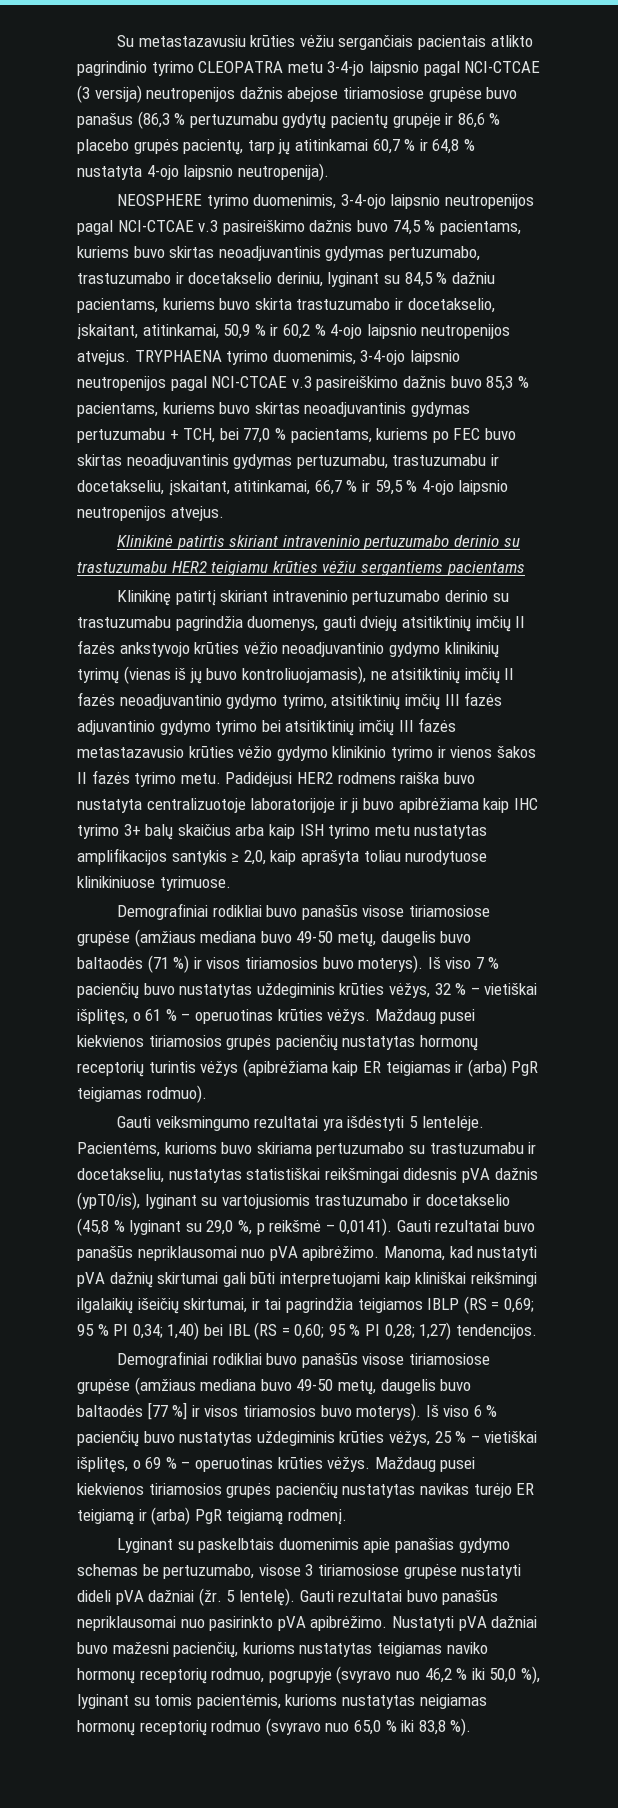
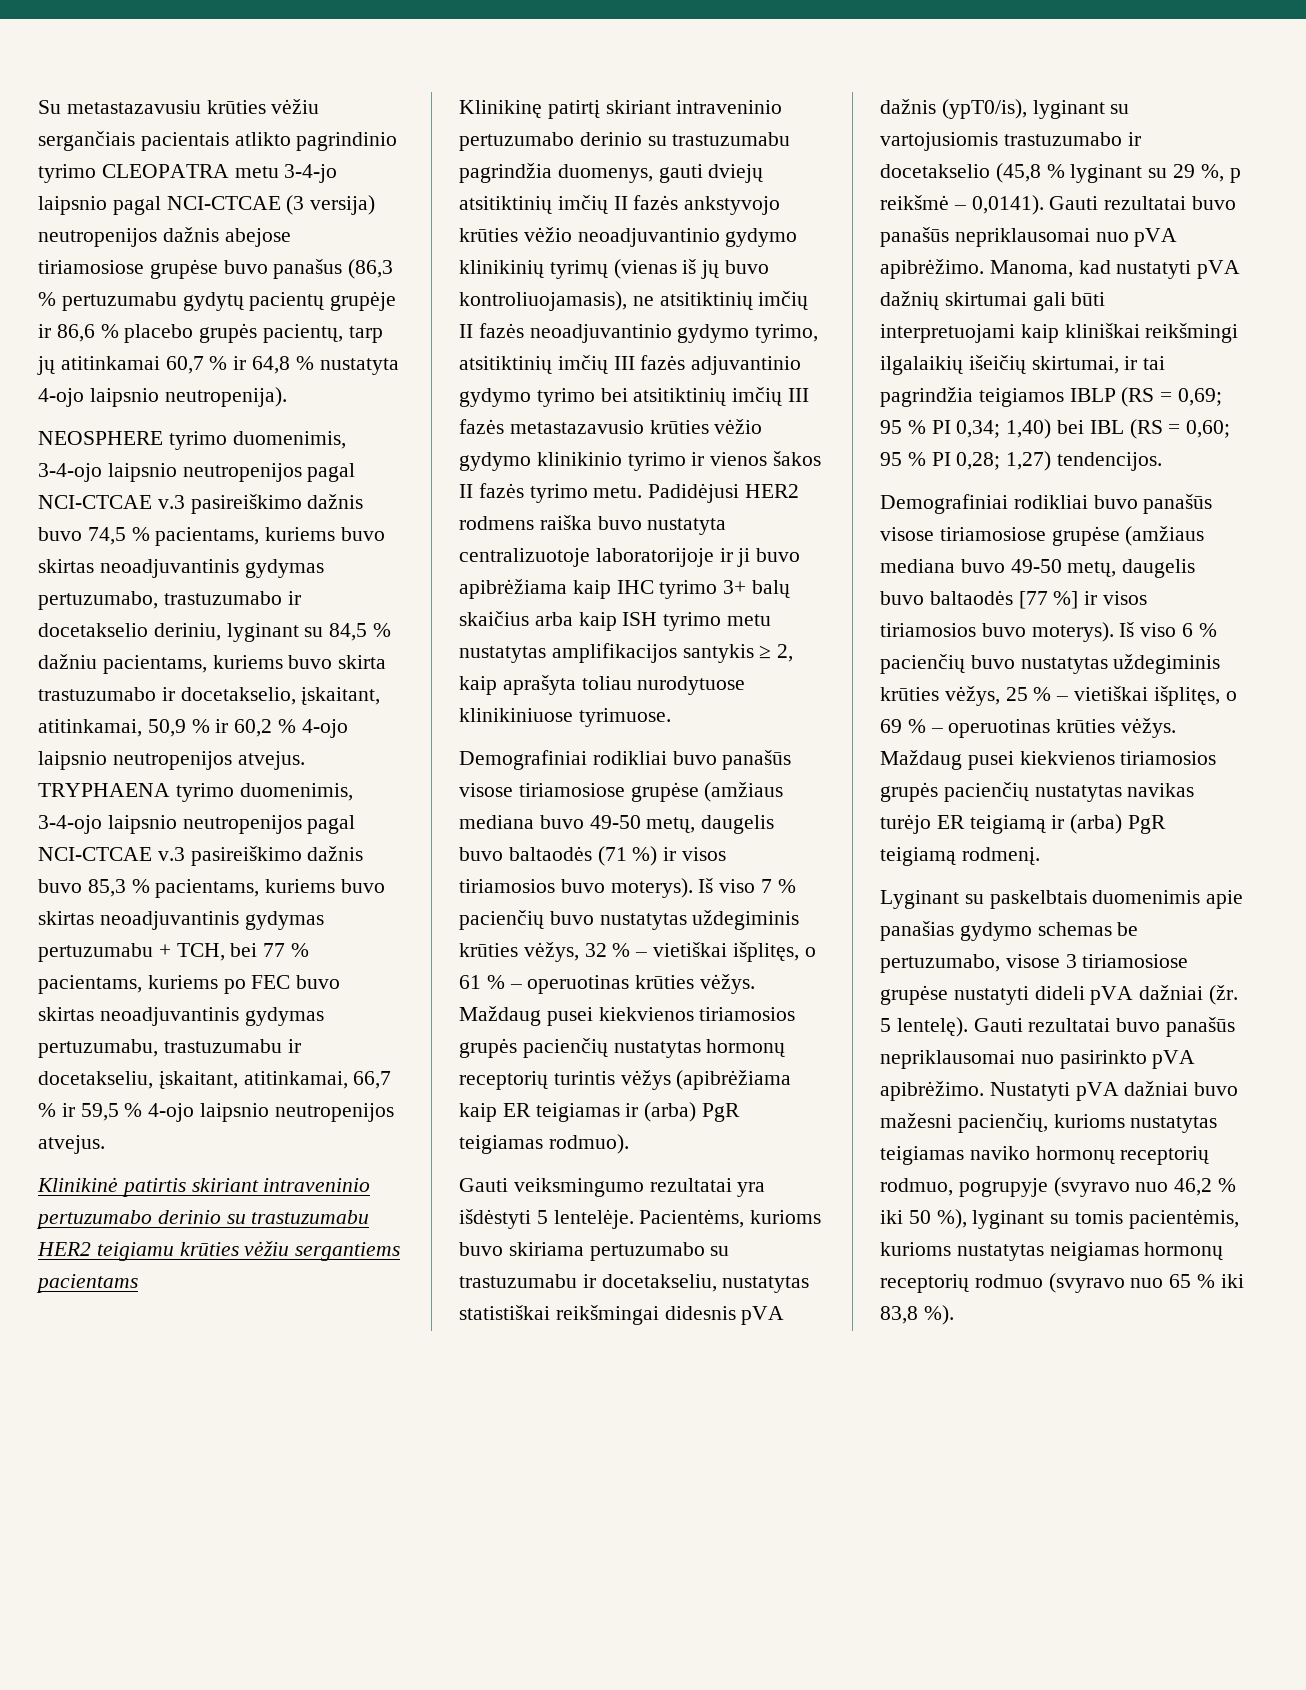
[243,428,271,443] 77,0 -> [263,943,286,957] 77
[243,850,266,865] 2,0, -> [777,644,794,662] 2,
[206,1220,234,1235] 29,0 -> [1173,164,1196,178] 29
[489,1668,517,1683] 50,0 -> [908,1210,931,1224] 50
[353,1720,381,1735] 65,0 -> [1169,1274,1192,1288] 65

